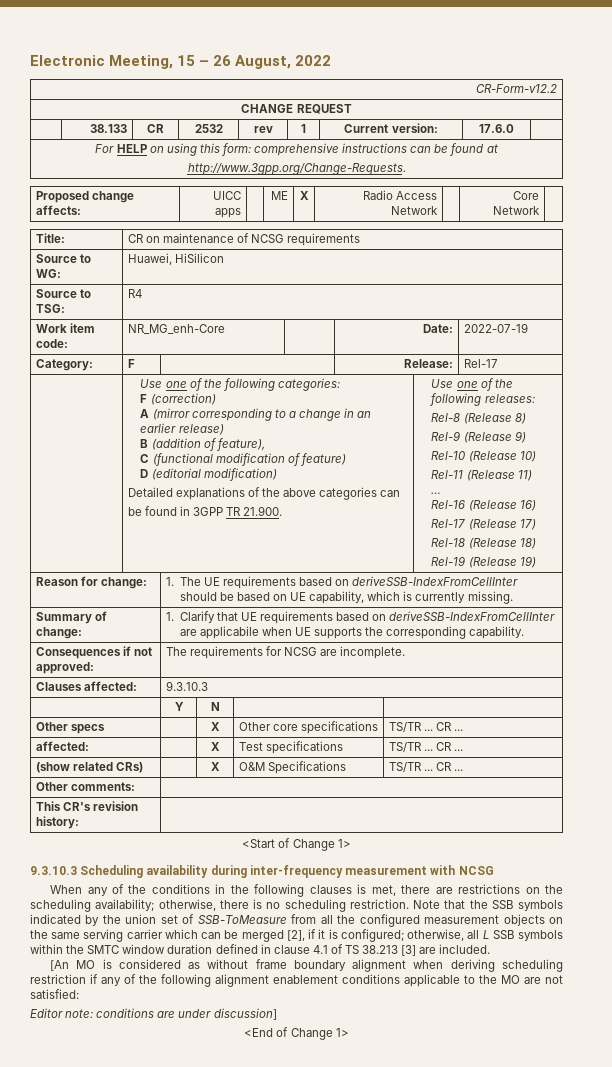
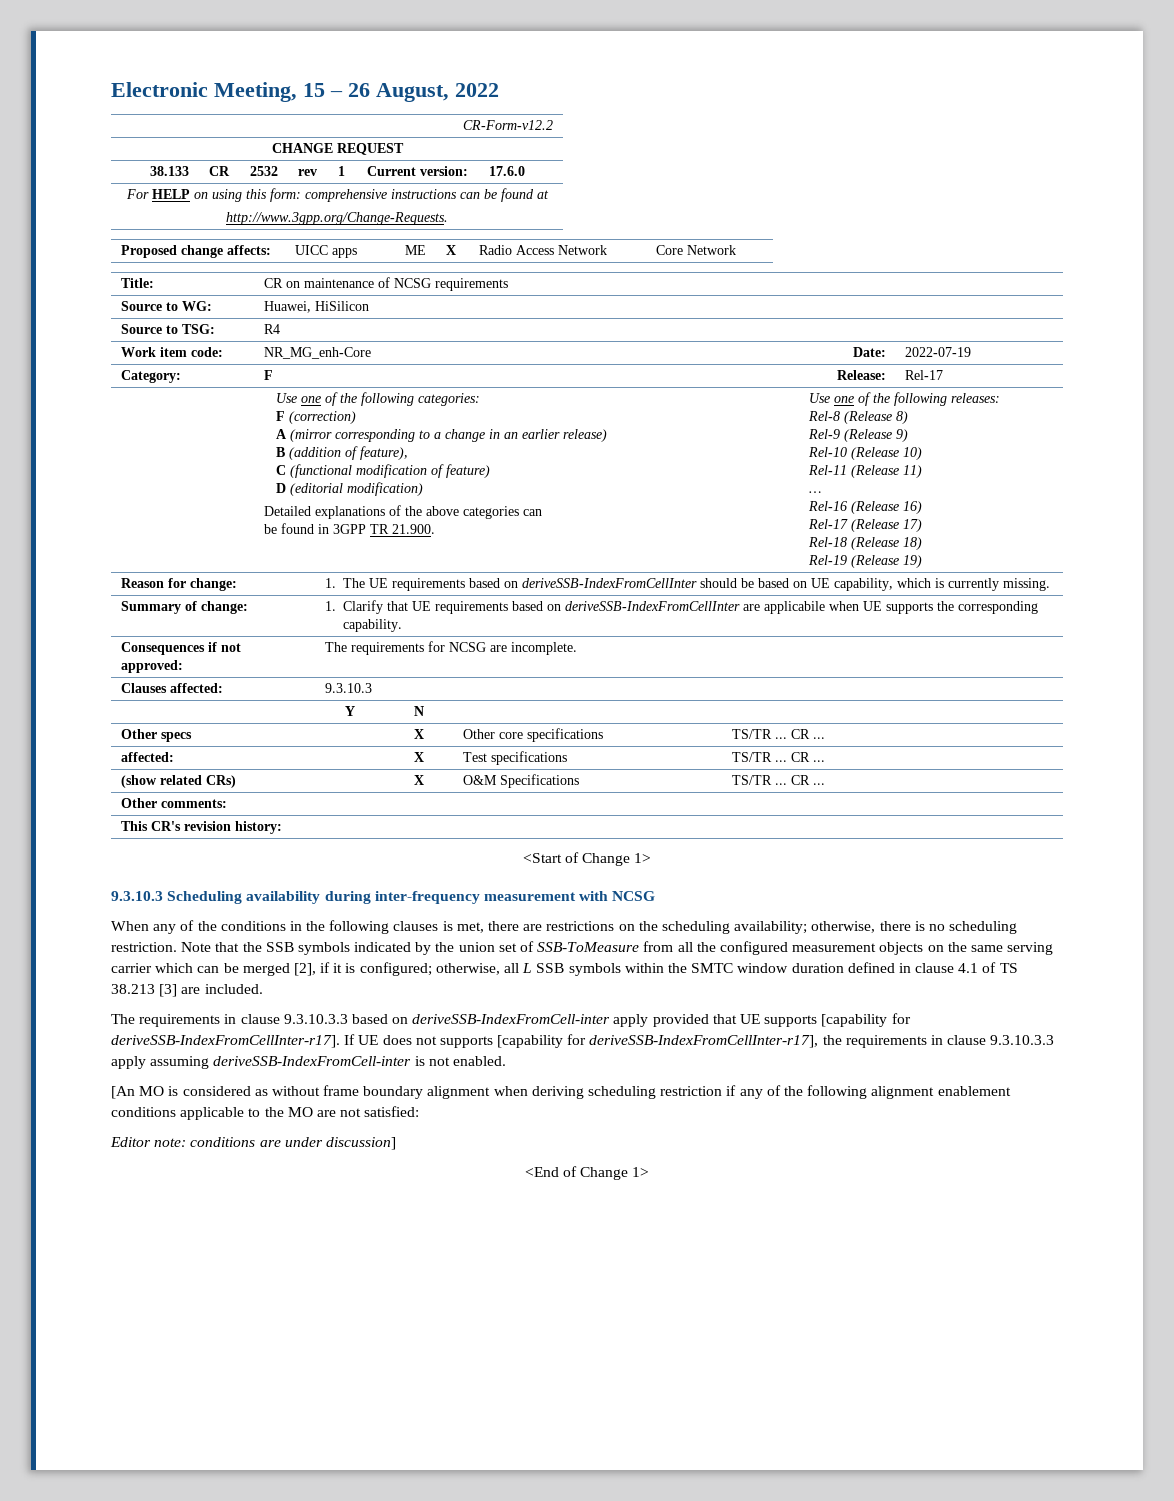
(491, 949) none -> [111,1013,911,1027] [111,1034,1055,1048] [111,1056,506,1069] // The requirements in clause 9.3.10.3.3 based on deriveSSB-IndexFromCell-inter apply provided that UE supports [capability for deriveSSB-IndexFromCellInter-r17]. If UE does not supports [capability for deriveSSB-IndexFromCellInter-r17], the requirements in clause 9.3.10.3.3 apply assuming deriveSSB-IndexFromCell-inter is not enabled.

